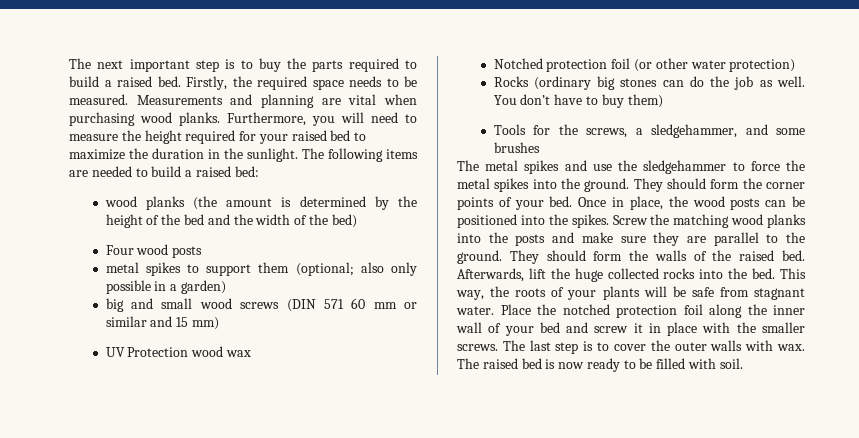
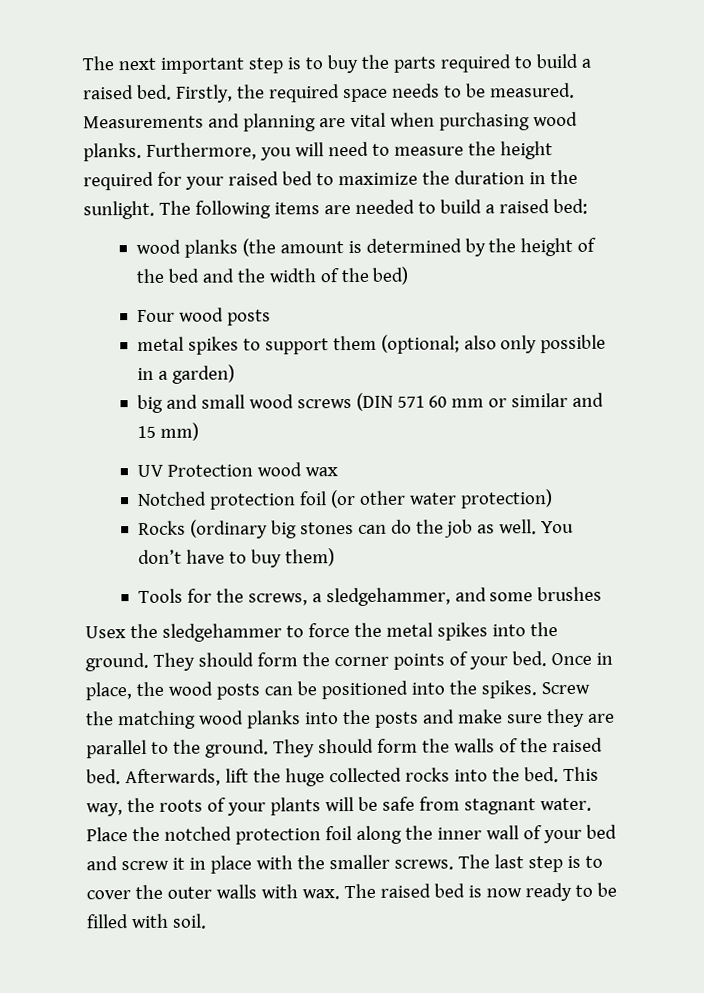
[457,160,612,174] The metal spikes and use -> [85,626,126,639] Usex

